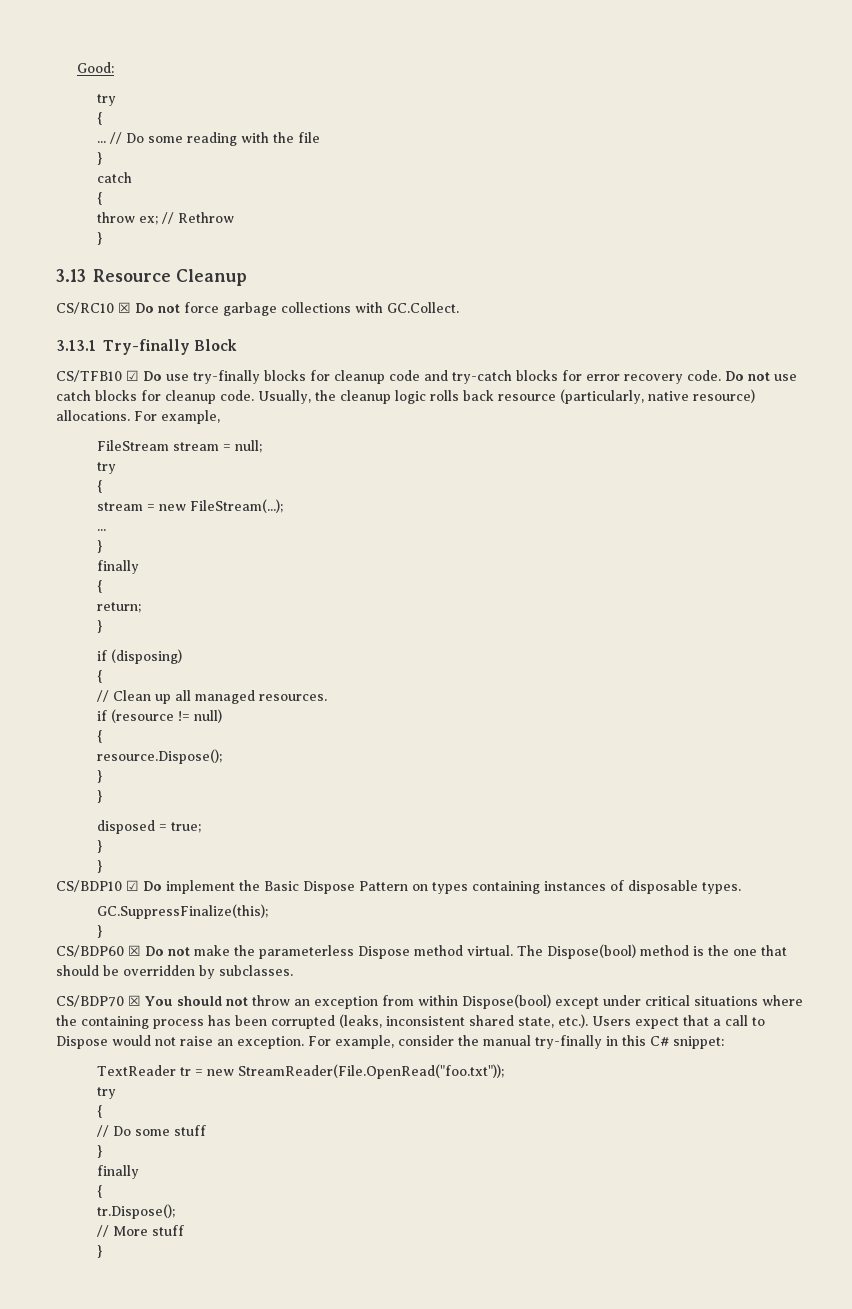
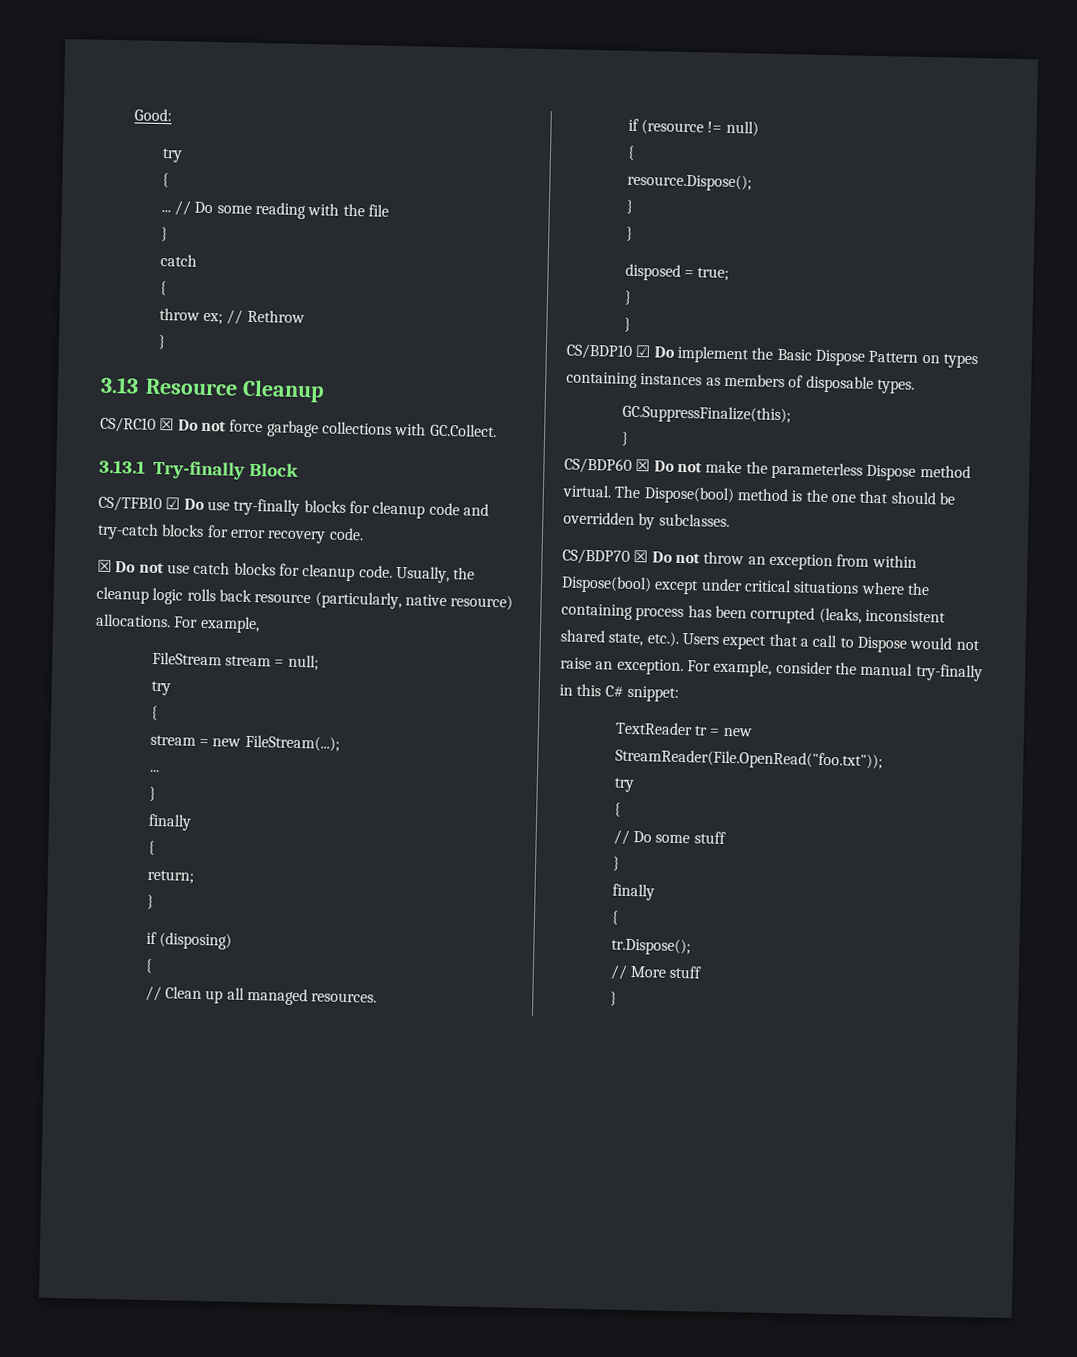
(721, 375) none -> [97,559,112,573] // ☒
(606, 886) none -> [705,373,785,388] as members
[145,996,222,1006] You should -> [651,551,673,563] Do

